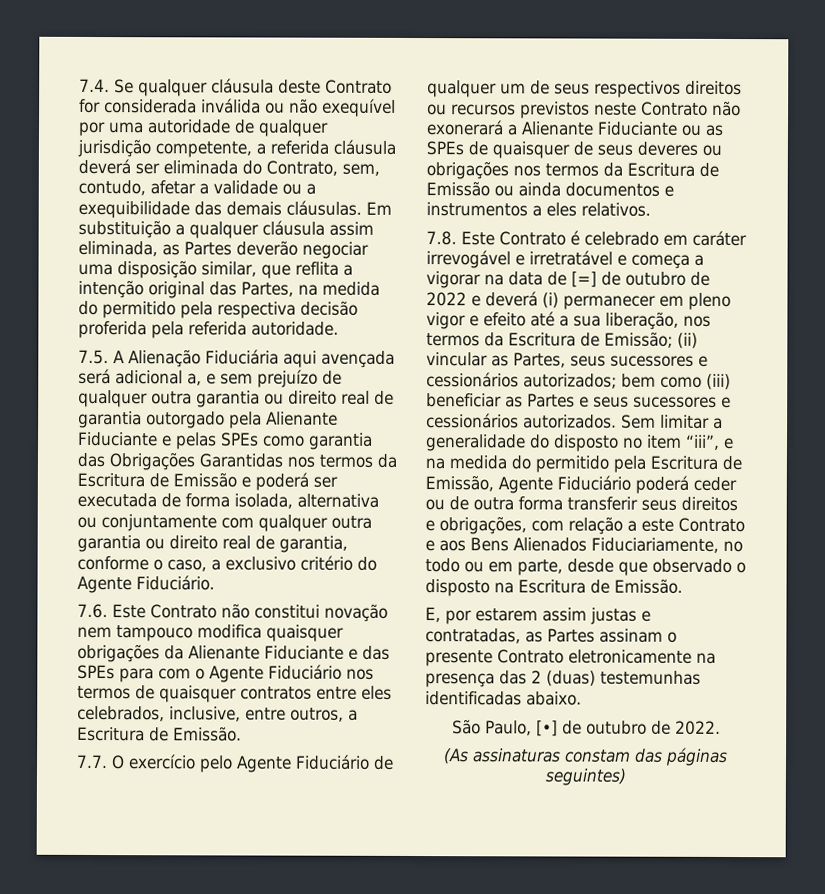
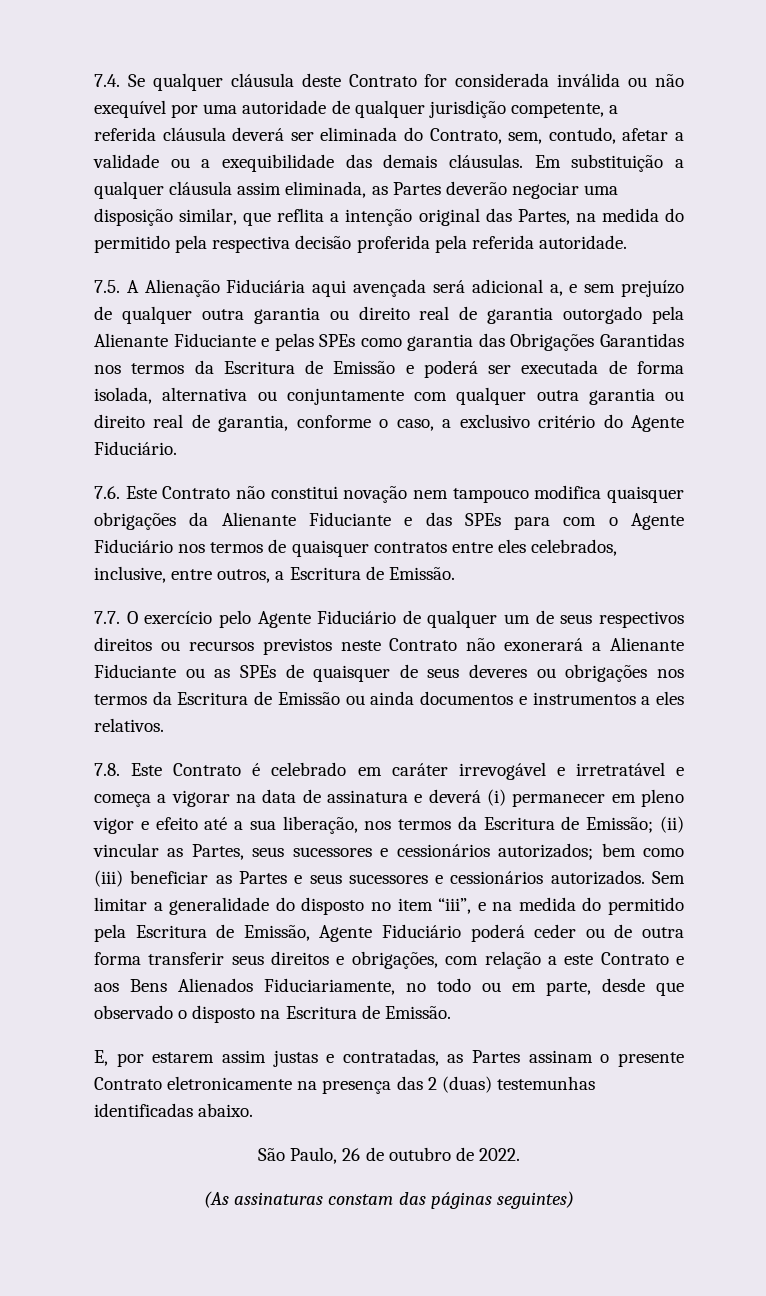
[571,271,710,288] [426,292,467,307] [=] de outubro de 2022 -> [327,790,408,803] assinatura
[535,720,558,737] [•] -> [342,1148,361,1161] 26

